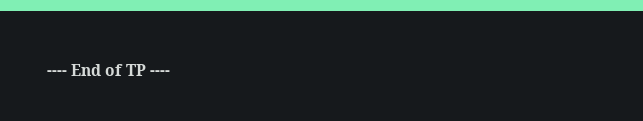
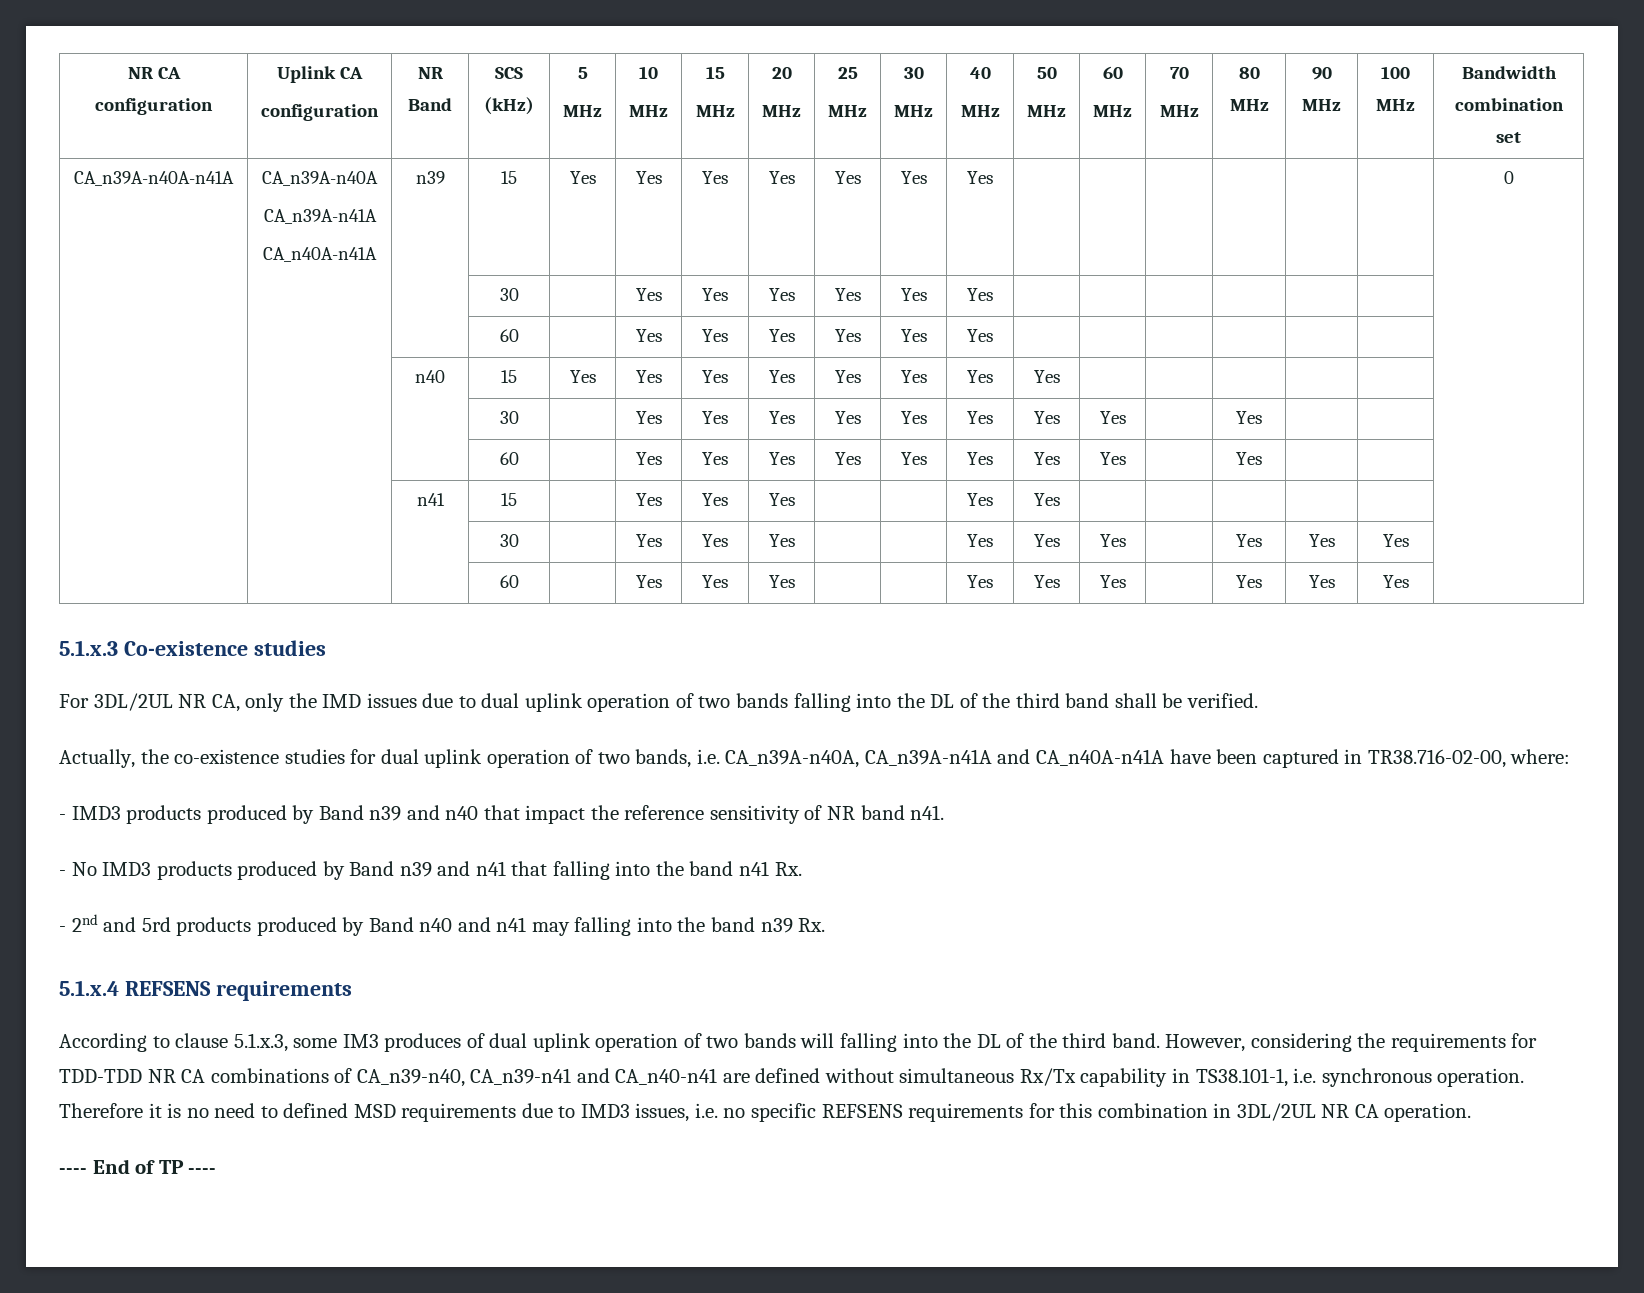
(47, 73) none -> [127,67,181,79] [95,98,213,115] [277,66,363,83] [261,104,379,121] [417,67,443,79] [408,98,452,111] [495,67,523,79] [484,97,534,115] [577,67,588,79] [563,105,602,117] [639,66,658,79] [629,105,668,117] [705,66,725,79] [695,105,735,117] [771,67,792,79] [762,105,801,117] [837,67,858,79] [828,105,867,117] [903,67,924,79] [894,105,933,117] [969,67,991,79] [960,105,1000,117] [1036,67,1057,79] [1027,105,1066,117] [1102,66,1123,79] [1093,105,1132,117] [1169,67,1189,79] [1159,105,1199,117] [1238,67,1260,79] [1229,99,1269,111] [1311,67,1332,80] [1302,99,1341,111] [1381,66,1410,79] [1376,99,1415,111] [1461,66,1557,79] [1454,98,1564,111] [1496,132,1521,143] [74,171,234,186] [262,171,378,186] [263,209,377,224] [263,247,377,262] [415,171,445,184] [501,171,517,184] [569,171,596,184] [635,171,662,184] [702,171,728,184] [768,171,795,184] [834,171,861,184] [900,171,927,184] [967,171,993,184] [1503,171,1514,184] [499,288,519,301] [635,288,662,301] [702,288,728,301] [768,288,795,301] [834,288,861,301] [900,288,927,301] [967,288,993,301] [499,329,519,342] [635,329,662,342] [702,329,728,342] [768,329,795,342] [834,329,861,342] [900,329,927,342] [967,329,993,342] [415,370,445,383] [501,370,517,383] [569,370,596,383] [635,370,662,383] [702,370,728,383] [768,370,795,383] [834,370,861,383] [900,370,927,383] [967,370,993,383] [1033,370,1060,383] [499,411,519,424] [635,411,662,424] [702,411,728,424] [768,411,795,424] [834,411,861,424] [900,411,927,424] [967,411,993,424] [1033,411,1060,424] [1099,411,1126,424] [1236,411,1262,424] [499,452,519,465] [635,452,662,465] [702,452,728,465] [768,452,795,465] [834,452,861,465] [900,452,927,465] [967,452,993,465] [1033,452,1060,465] [1099,452,1126,465] [1236,452,1262,465] [416,493,445,506] [501,493,517,506] [635,493,662,506] [702,493,728,506] [768,493,795,506] [967,493,993,506] [1033,493,1060,506] [499,534,519,547] [635,534,662,547] [702,534,728,547] [768,534,795,547] [967,534,993,547] [1033,534,1060,547] [1099,534,1126,547] [1236,534,1262,547] [1308,534,1335,547] [1382,534,1409,547] [499,575,519,588] [635,575,662,588] [702,575,728,588] [768,575,795,588] [967,575,993,588] [1033,575,1060,588] [1099,575,1126,588] [1236,575,1262,588] [1308,575,1335,588] [1382,575,1409,588] [59,640,326,656] [59,693,1258,712] [59,749,1571,768] [59,805,945,824] [59,861,802,880] [59,914,826,936] [59,980,352,1001] [59,1033,1538,1052] [59,1068,1525,1087] [59,1103,1472,1122] NR CA configuration | Uplink CA // configuration | NR Band | SCS (kHz) | 5 // MHz | 10 // MHz | 15 // MHz | 20 // MHz | 25 // MHz | 30 // MHz | 40 // MHz | 50 // MHz | 60 // MHz | 70 // MHz | 80 MHz | 90 MHz | 100 MHz | Bandwidth combination set // CA_n39A-n40A-n41A | CA_n39A-n40A // CA_n39A-n41A // CA_n40A-n41A | n39 | 15 | Yes | Yes | Yes | Yes | Yes | Yes | Yes | | | | | | | 0 // | | | 30 | | Yes | Yes | Yes | Yes | Yes | Yes | | | | | | | // | | | 60 | | Yes | Yes | Yes | Yes | Yes | Yes | | | | | | | // | | n40 | 15 | Yes | Yes | Yes | Yes | Yes | Yes | Yes | Yes | | | | | | // | | | 30 | | Yes | Yes | Yes | Yes | Yes | Yes | Yes | Yes | | Yes | | | // | | | 60 | | Yes | Yes | Yes | Yes | Yes | Yes | Yes | Yes | | Yes | | | // | | n41 | 15 | | Yes | Yes | Yes | | | Yes | Yes | | | | | | // | | | 30 | | Yes | Yes | Yes | | | Yes | Yes | Yes | | Yes | Yes | Yes | // | | | 60 | | Yes | Yes | Yes | | | Yes | Yes | Yes | | Yes | Yes | Yes | // 5.1.x.3 Co-existence studies // For 3DL/2UL NR CA, only the IMD issues due to dual uplink operation of two bands falling into the DL of the third band shall be verified. // Actually, the co-existence studies for dual uplink operation of two bands, i.e. CA_n39A-n40A, CA_n39A-n41A and CA_n40A-n41A have been captured in TR38.716-02-00, where: // - IMD3 products produced by Band n39 and n40 that impact the reference sensitivity of NR band n41. // - No IMD3 products produced by Band n39 and n41 that falling into the band n41 Rx. // - 2nd and 5rd products produced by Band n40 and n41 may falling into the band n39 Rx. // 5.1.x.4 REFSENS requirements // According to clause 5.1.x.3, some IM3 produces of dual uplink operation of two bands will falling into the DL of the third band. However, considering the requirements for TDD-TDD NR CA combinations of CA_n39-n40, CA_n39-n41 and CA_n40-n41 are defined without simultaneous Rx/Tx capability in TS38.101-1, i.e. synchronous operation. Therefore it is no need to defined MSD requirements due to IMD3 issues, i.e. no specific REFSENS requirements for this combination in 3DL/2UL NR CA operation. //

